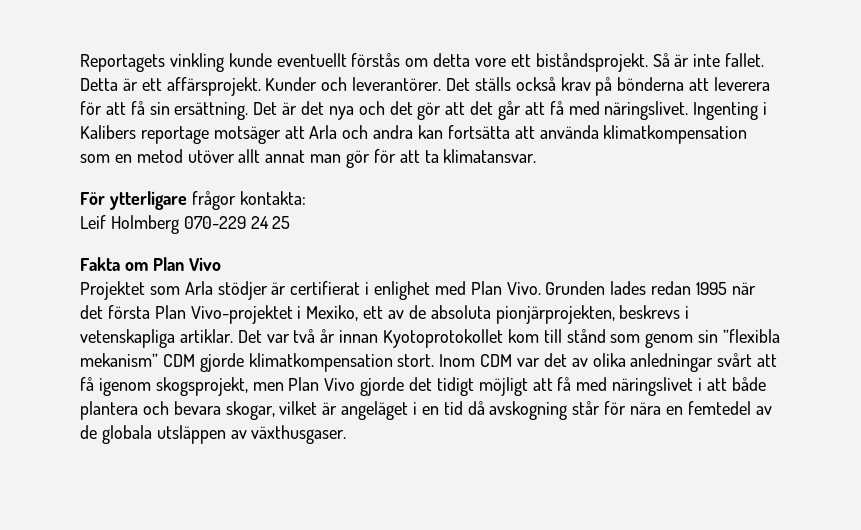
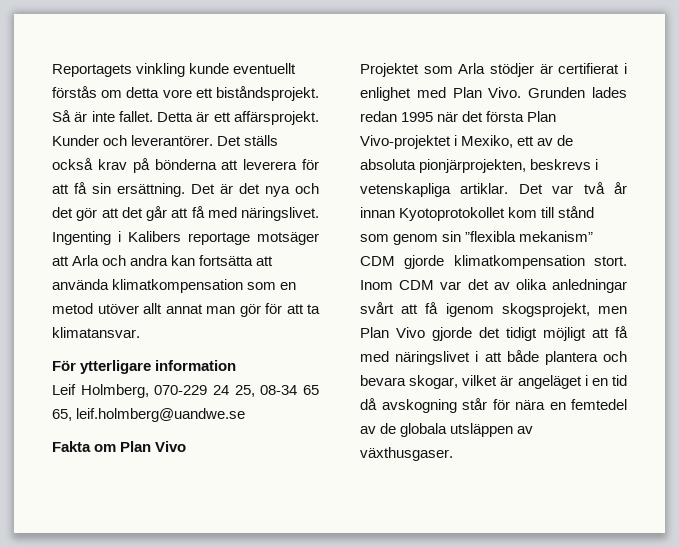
[191,191,306,210] frågor kontakta: -> [155,360,237,371] information
[110,215,179,234] Holmberg -> [80,384,149,398] Holmberg,
[272,216,291,229] 25 -> [234,385,319,397] [52,408,246,422] 25, 08-34 65 65, leif.holmberg@uandwe.se

